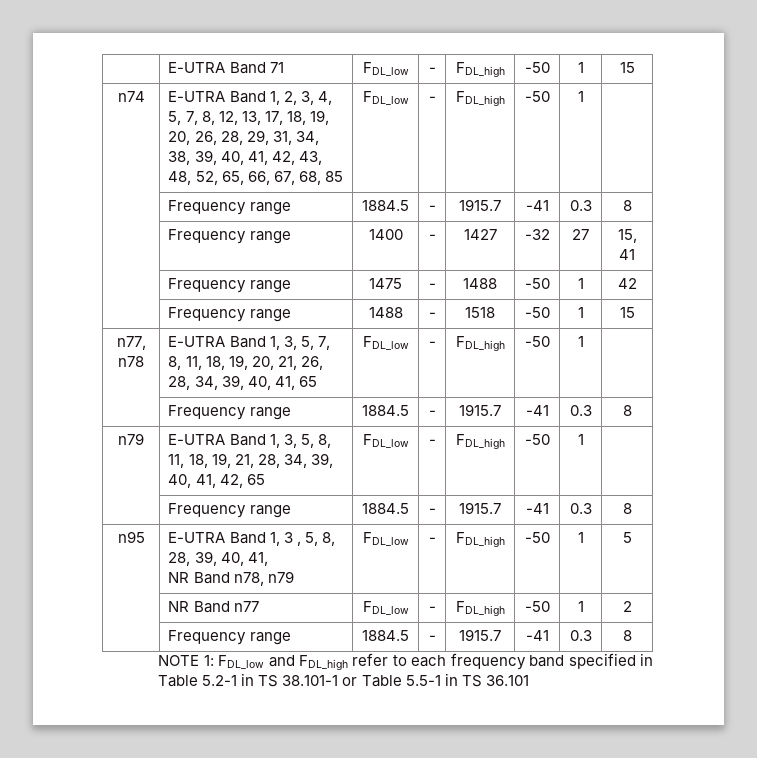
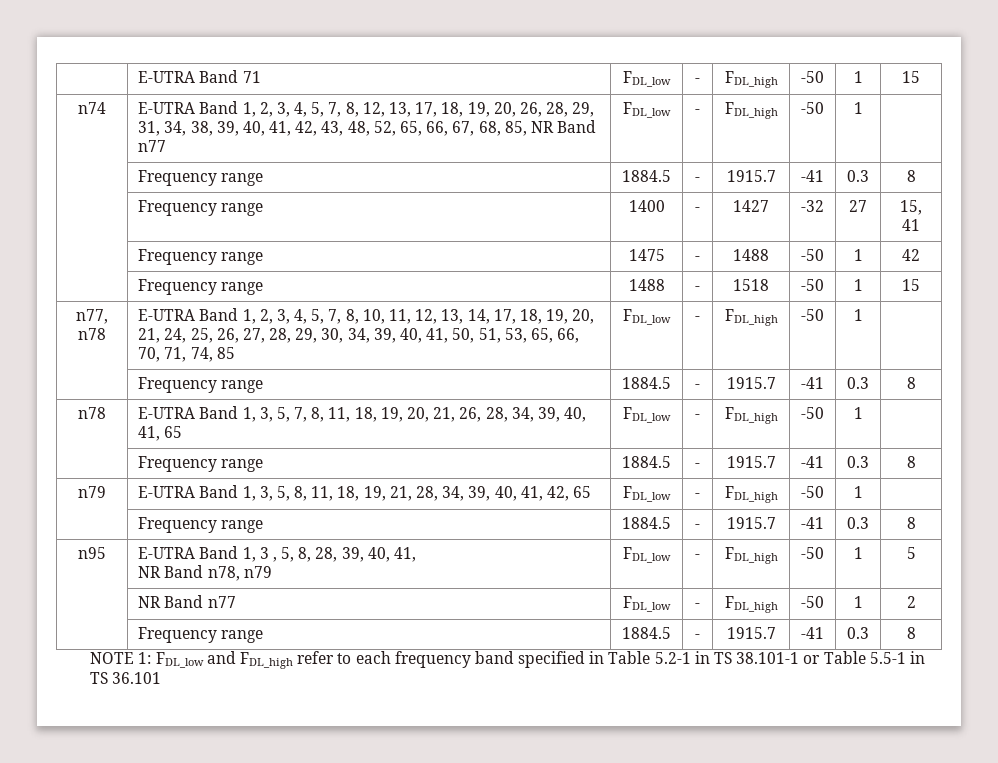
[324,171,343,182] 85 -> [504,120,597,136] [138,140,167,152] 85, NR Band n77
(144, 361) none -> [138,308,595,324] [138,328,580,343] [138,347,235,362] [623,309,671,325] [695,316,700,321] [724,309,778,326] [801,309,824,321] [853,309,863,321] [138,377,264,393] [622,377,671,389] [695,384,700,389] [726,377,776,389] [801,377,824,389] [847,377,869,389] [906,377,916,389] [78,407,106,419] | E-UTRA Band 1, 2, 3, 4, 5, 7, 8, 10, 11, 12, 13, 14, 17, 18, 19, 20, 21, 24, 25, 26, 27, 28, 29, 30, 34, 39, 40, 41, 50, 51, 53, 65, 66, 70, 71, 74, 85 | FDL_low | - | FDL_high | -50 | 1 | // | Frequency range | 1884.5 | - | 1915.7 | -41 | 0.3 | 8 // n78

